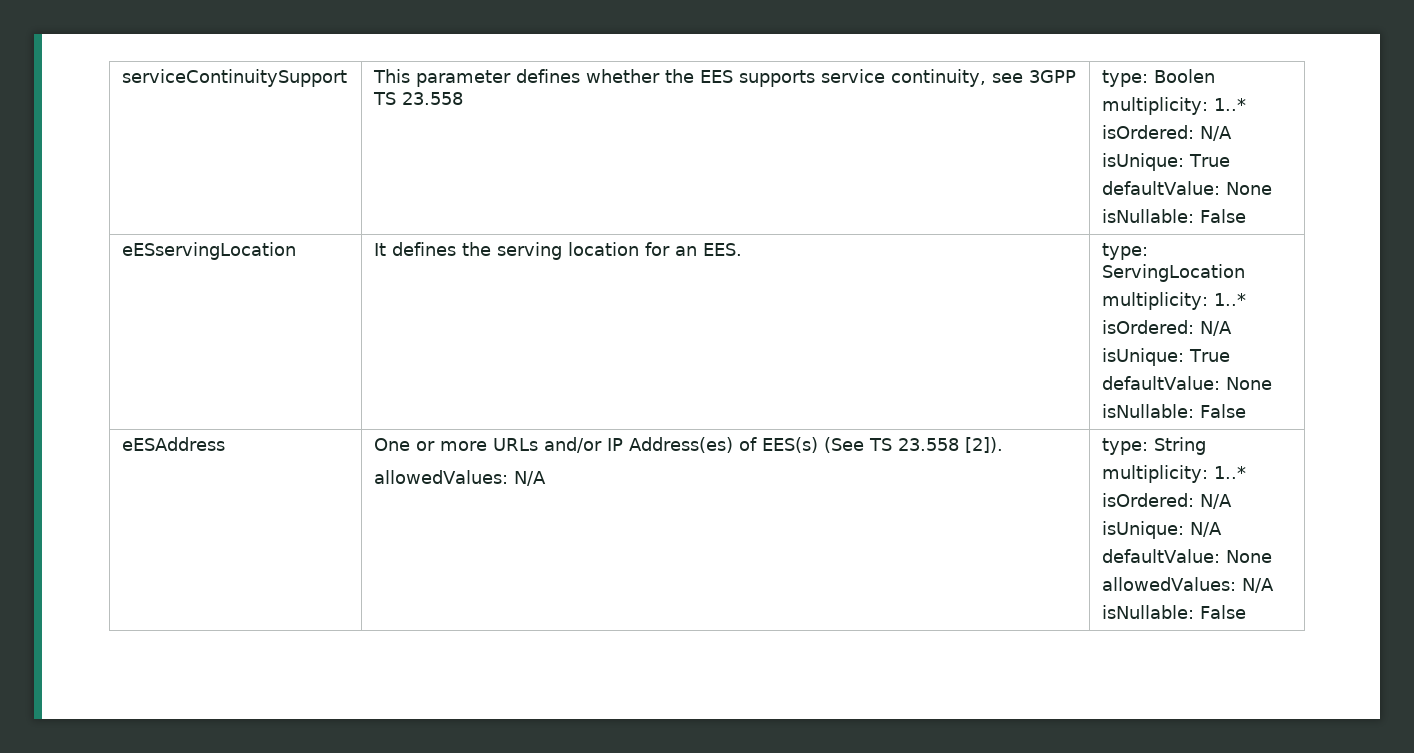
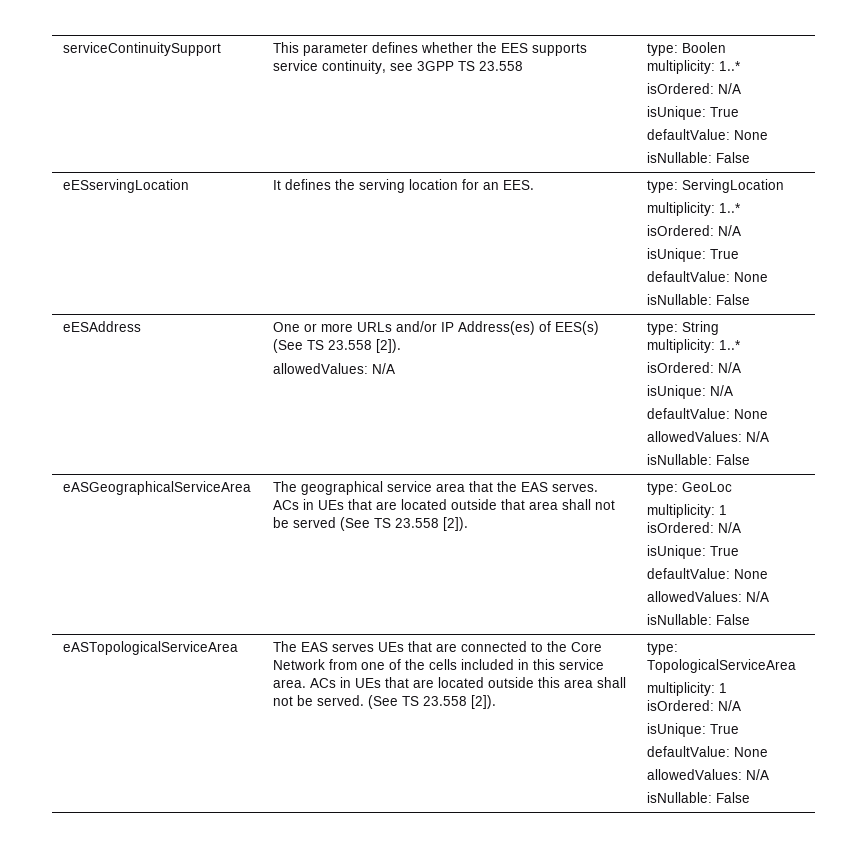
(1247, 612) none -> [62,481,251,495] [272,481,598,495] [272,499,615,510] [272,517,468,531] [646,482,732,495] [646,504,727,518] [646,522,741,533] [646,545,739,559] [646,568,768,579] [646,591,769,602] [646,614,750,625] [62,641,238,655] [272,641,602,652] [272,659,604,670] [272,677,626,688] [272,695,496,709] [646,642,678,655] [646,659,796,673] [646,682,727,696] [646,700,741,711] [646,723,739,737] [646,746,768,757] [646,769,769,780] [646,792,750,803] // eASGeographicalServiceArea | The geographical service area that the EAS serves. ACs in UEs that are located outside that area shall not be served (See TS 23.558 [2]). | type: GeoLoc // multiplicity: 1 // isOrdered: N/A // isUnique: True // defaultValue: None // allowedValues: N/A // isNullable: False // eASTopologicalServiceArea | The EAS serves UEs that are connected to the Core Network from one of the cells included in this service area. ACs in UEs that are located outside this area shall not be served. (See TS 23.558 [2]). | type: TopologicalServiceArea // multiplicity: 1 // isOrdered: N/A // isUnique: True // defaultValue: None // allowedValues: N/A // isNullable: False

